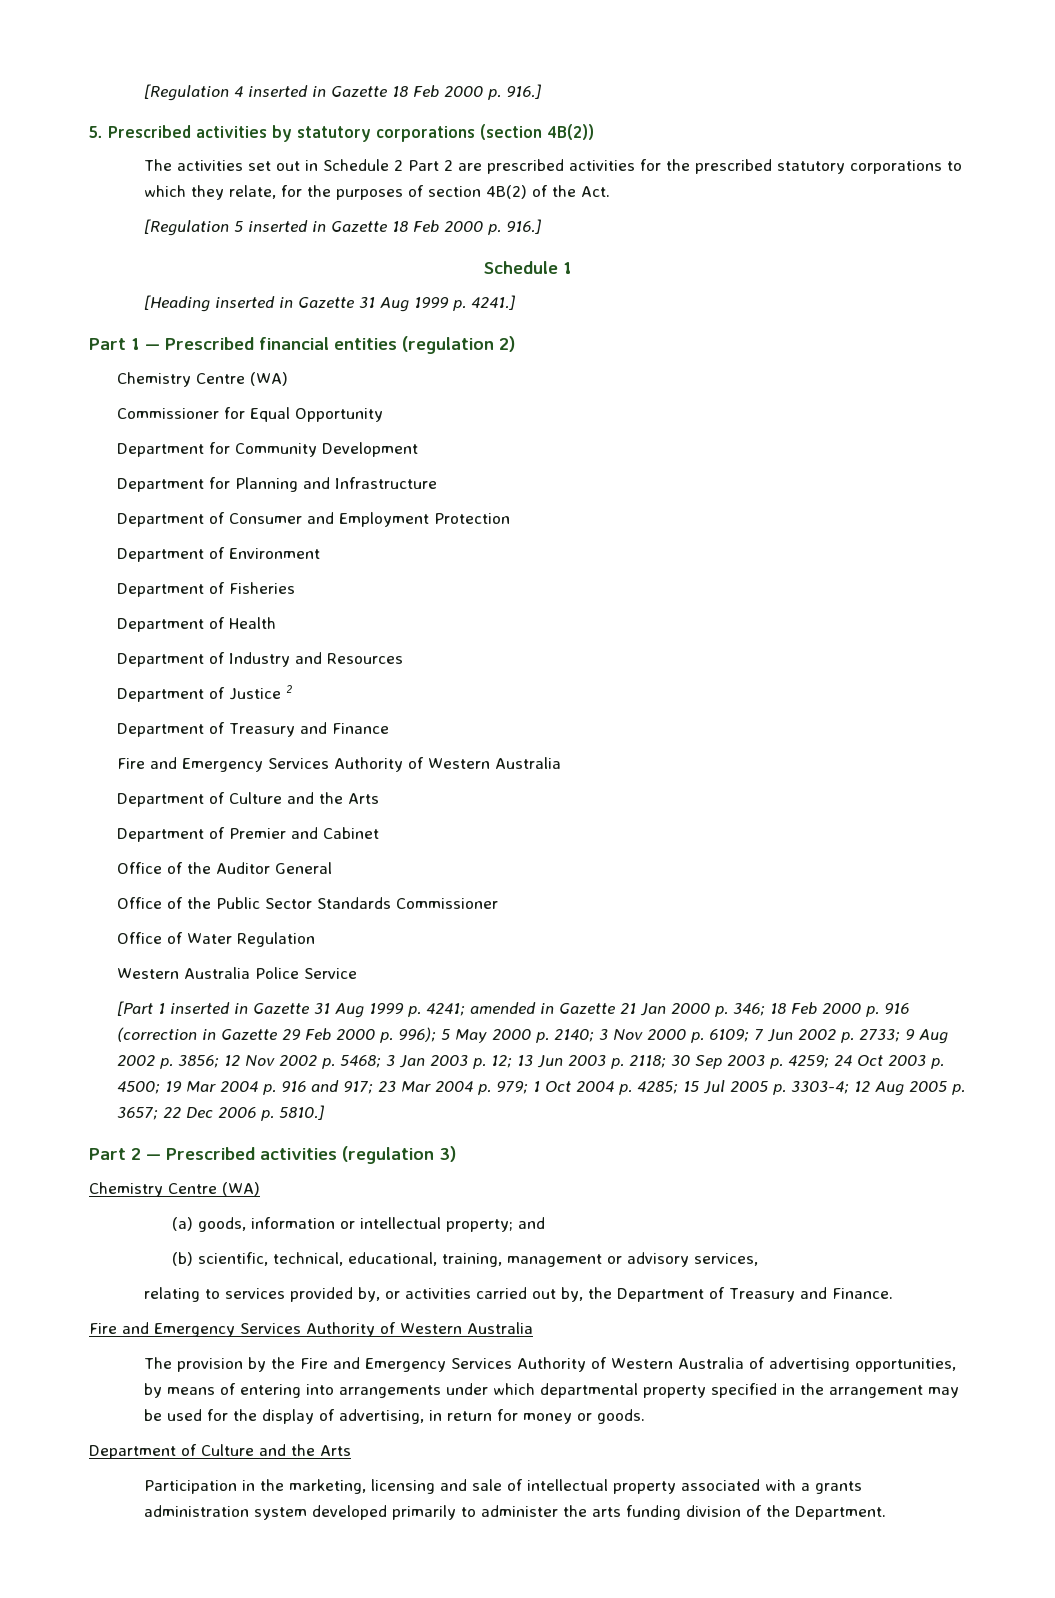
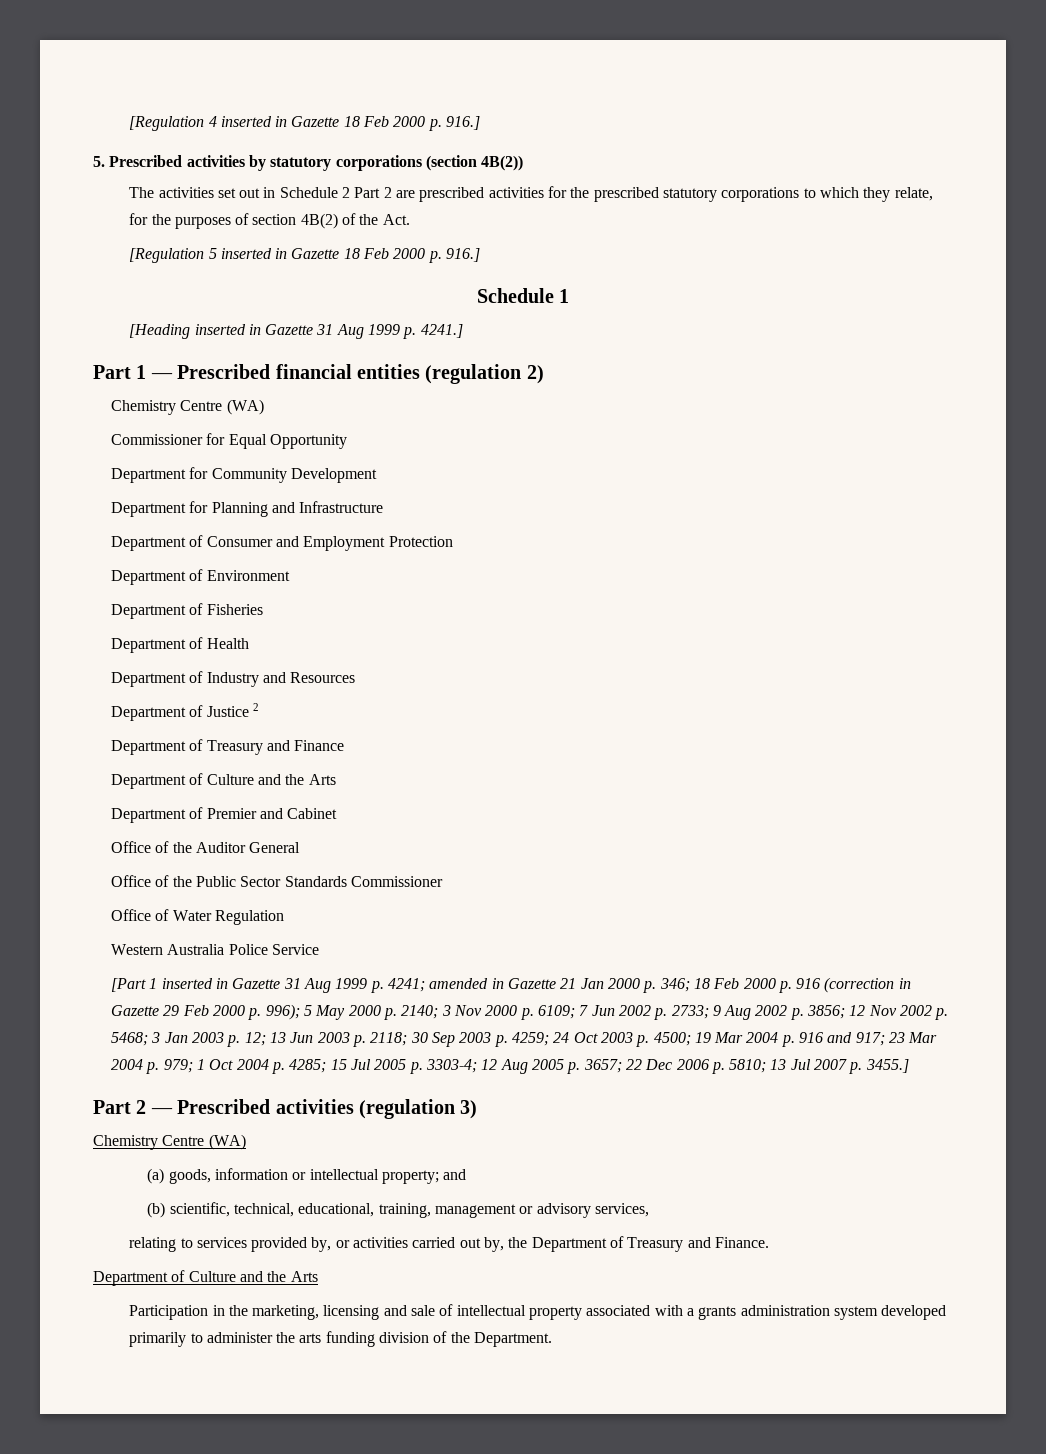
[116,757,561,772] // Fire and Emergency Services Authority of Western Australia -> (345, 745) none
[278,1105,324,1120] 5810.] -> [729,1059,909,1074] 5810; 13 Jul 2007 p. 3455.]
[89,1322,533,1337] [144,1357,957,1372] [144,1383,960,1398] [144,1409,646,1424] // Fire and Emergency Services Authority of Western Australia // The provision by the Fire and Emergency Services Authority of Western Australia of advertising opportunities, by means of entering into arrangements under which departmental property specified in the arrangement may be used for the display of advertising, in return for money or goods. -> (769, 1242) none

